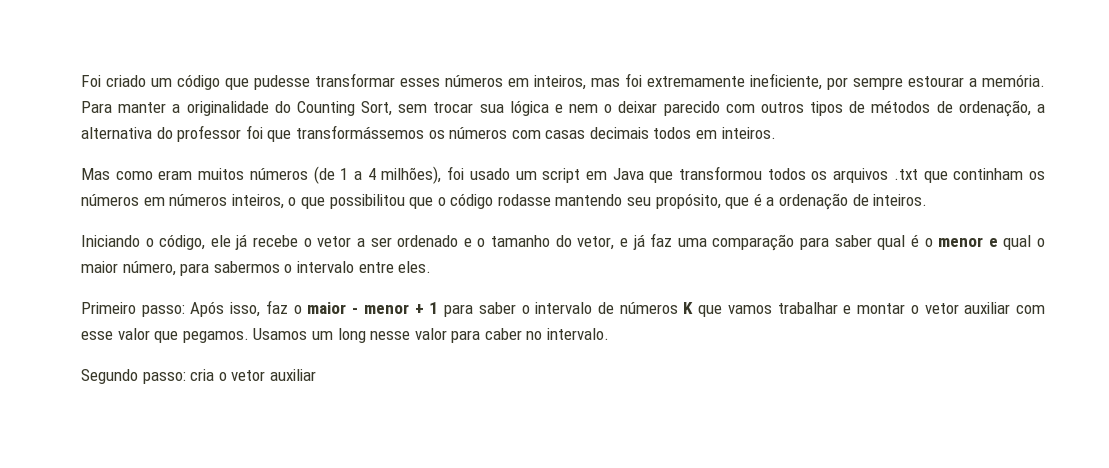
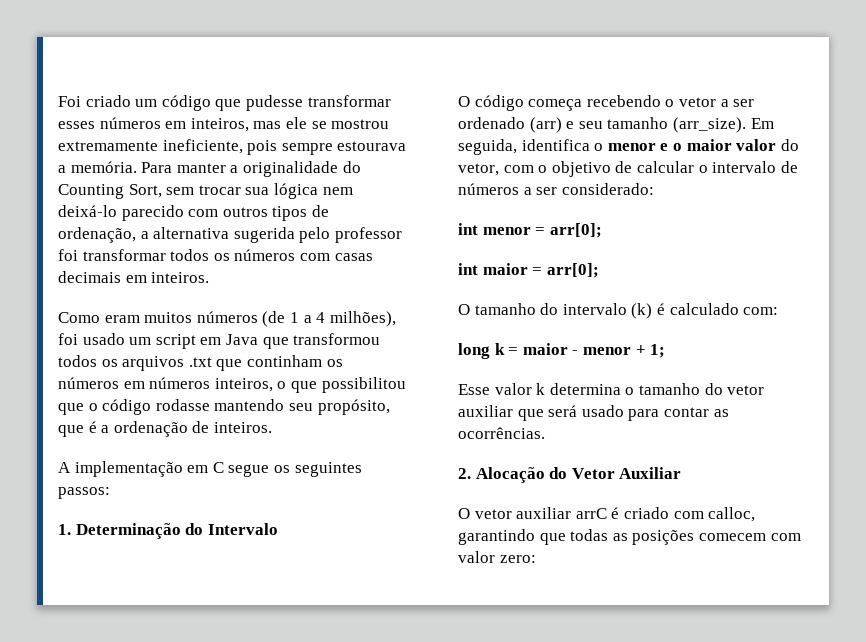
[625,73,964,90] foi extremamente ineficiente, por sempre estourar -> [285,117,390,129] [58,139,407,155] ele se mostrou extremamente ineficiente, pois sempre estourava
[554,101,658,113] e nem o deixar -> [322,187,353,195] [58,205,117,217] nem deixá-lo
[871,100,953,113] métodos de -> (329, 211) none
[156,125,424,142] do professor foi que transformássemos -> [233,227,402,243] [58,249,210,261] sugerida pelo professor foi transformar todos
[653,127,692,139] todos -> (121, 277) none
[81,168,153,180] Mas como -> [58,312,100,323] Como
[81,234,299,250] Iniciando o código, ele já recebe -> [58,461,362,477] [58,487,110,499] [58,523,278,539] [458,95,661,111] A implementação em C segue os seguintes passos: // 1. Determinação do Intervalo // O código começa recebendo
[463,233,919,251] e o tamanho do vetor, e já faz uma comparação para saber qual é -> [529,117,774,133] [458,139,590,155] (arr) e seu tamanho (arr_size). Em seguida, identifica
[1003,235,1046,250] [81,261,432,276] [81,300,1046,317] [81,328,610,343] [81,369,316,384] qual o maior número, para sabermos o intervalo entre eles. // Primeiro passo: Após isso, faz o maior - menor + 1 para saber o intervalo de números K que vamos trabalhar e montar o vetor auxiliar com esse valor que pegamos. Usamos um long nesse valor para caber no intervalo. // Segundo passo: cria o vetor auxiliar -> [672,139,799,151] [458,161,798,177] [458,183,654,195] [458,223,602,238] [458,263,599,278] [458,303,779,319] [458,343,666,359] [458,383,765,395] [458,405,729,421] [458,427,545,439] [458,467,682,483] [458,507,756,522] [458,529,801,545] [458,551,536,563] o maior valor do vetor, com o objetivo de calcular o intervalo de números a ser considerado: // int menor = arr[0]; // int maior = arr[0]; // O tamanho do intervalo (k) é calculado com: // long k = maior - menor + 1; // Esse valor k determina o tamanho do vetor auxiliar que será usado para contar as ocorrências. // 2. Alocação do Vetor Auxiliar // O vetor auxiliar arrC é criado com calloc, garantindo que todas as posições comecem com valor zero:

